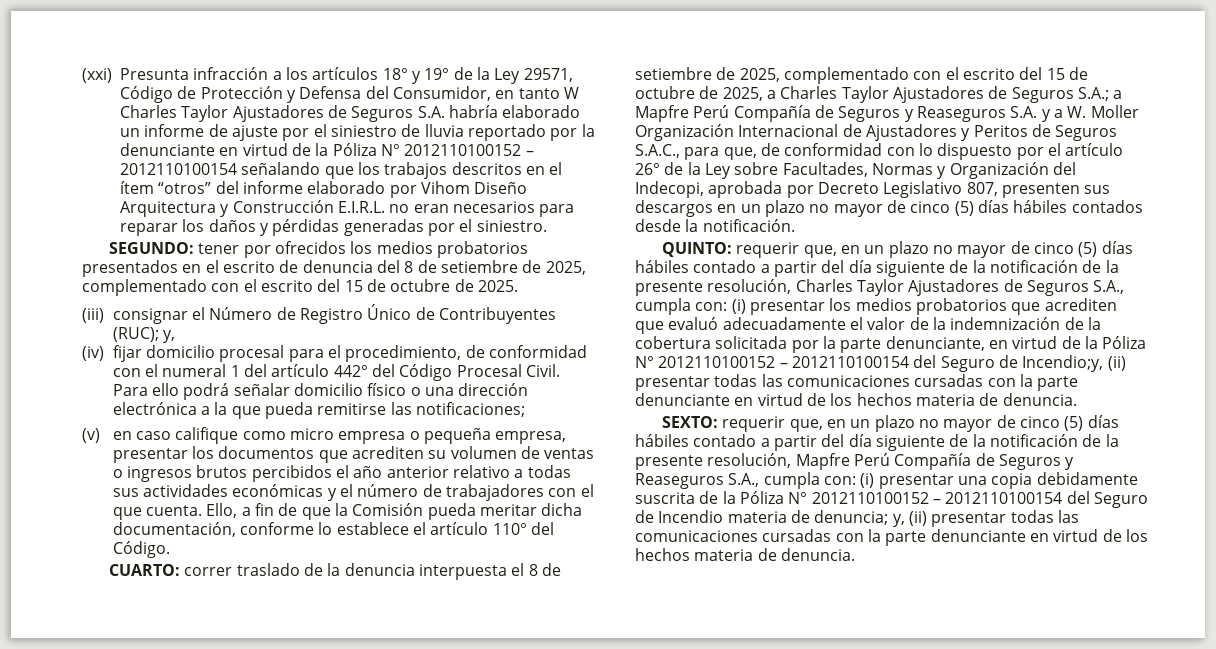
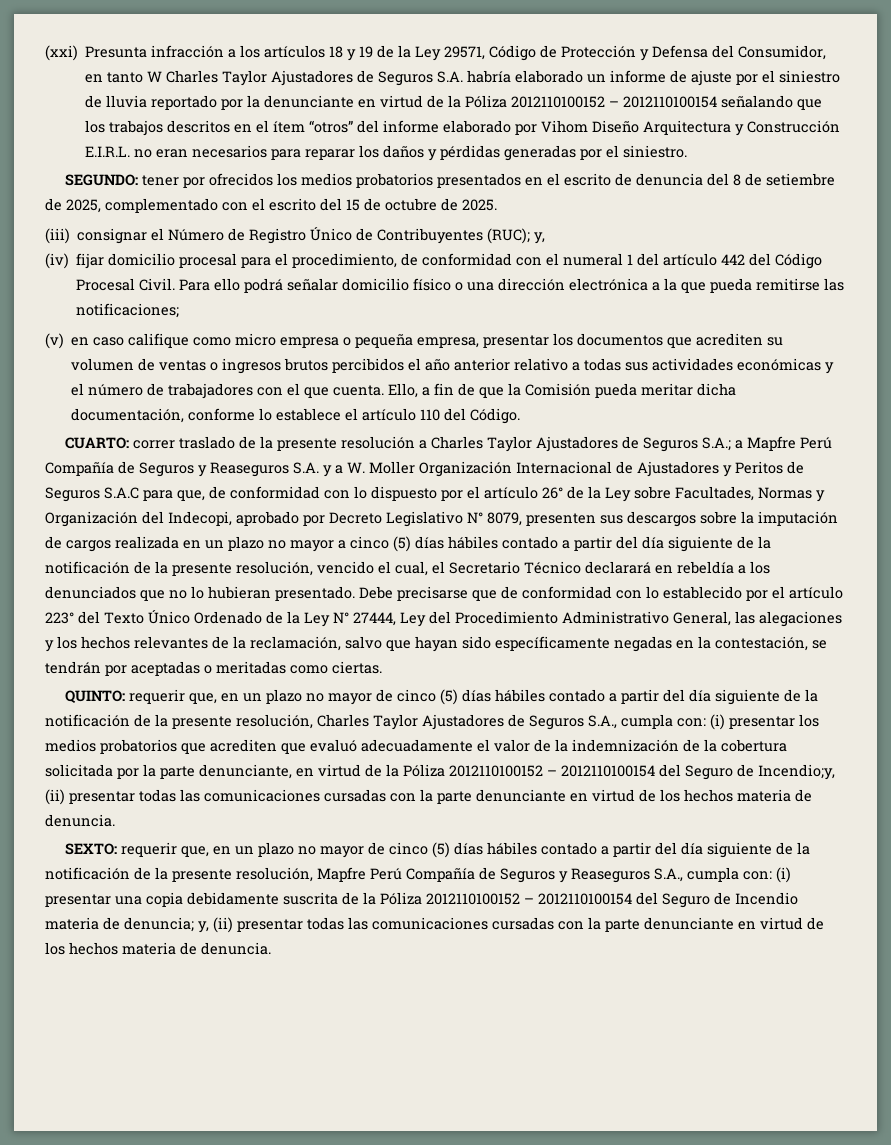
[382,68,450,84] 18° y 19° -> [329,46,374,61] 18 y 19
[380,144,400,156] N° -> (508, 101) none
[333,365,368,377] 442° -> [721,254,746,265] 442
[492,523,527,535] 110° -> [420,409,441,421] 110
[344,563,561,580] [635,67,1088,84] [635,86,763,101] denuncia interpuesta el 8 de setiembre de 2025, complementado con el escrito del 15 de octubre de 2025, -> [276,436,415,451] presente resolución
[635,144,680,158] S.A.C., -> [104,487,139,499] S.A.C
[708,181,783,198] aprobada -> [236,511,299,526] aprobado
[966,182,998,196] 807, -> [467,512,522,526] N° 8079,
[717,200,1143,217] [635,219,795,232] en un plazo no mayor de cinco (5) días hábiles contados desde la notificación. -> [700,511,838,526] [45,536,771,552] [45,561,770,576] [45,586,843,601] [45,610,842,627] [45,636,827,652] [45,661,382,676] sobre la imputación de cargos realizada en un plazo no mayor a cinco (5) días hábiles contado a partir del día siguiente de la notificación de la presente resolución, vencido el cual, el Secretario Técnico declarará en rebeldía a los denunciados que no lo hubieran presentado. Debe precisarse que de conformidad con lo establecido por el artículo 223° del Texto Único Ordenado de la Ley N° 27444, Ley del Procedimiento Administrativo General, las alegaciones y los hechos relevantes de la reclamación, salvo que hayan sido específicamente negadas en la contestación, se tendrán por aceptadas o meritadas como ciertas.
[635,356,654,368] N° -> (445, 770) none
[788,492,808,504] N° -> (422, 898) none

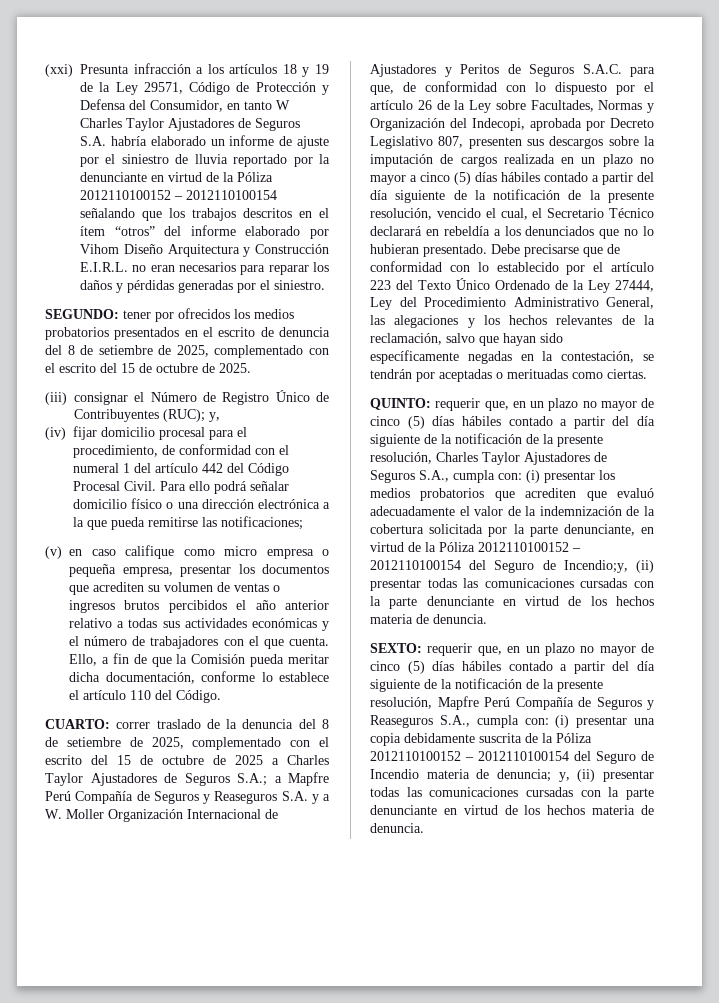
[276,436,415,451] presente resolución -> [242,719,329,729] [45,737,329,750] [45,755,263,765] denuncia del 8 de setiembre de 2025, complementado con el escrito del 15 de octubre de 2025
[104,487,139,499] S.A.C -> [582,64,622,74] S.A.C.
[542,487,563,499] 26° -> [417,100,432,110] 26
[236,511,299,526] aprobado -> [530,118,582,131] aprobada
[467,512,522,526] N° 8079, -> [438,136,464,148] 807,
[45,612,74,624] 223° -> [370,280,391,290] 223
[333,612,349,623] N° -> (610, 286) none
[216,661,286,674] meritadas -> [507,369,568,379] merituadas

